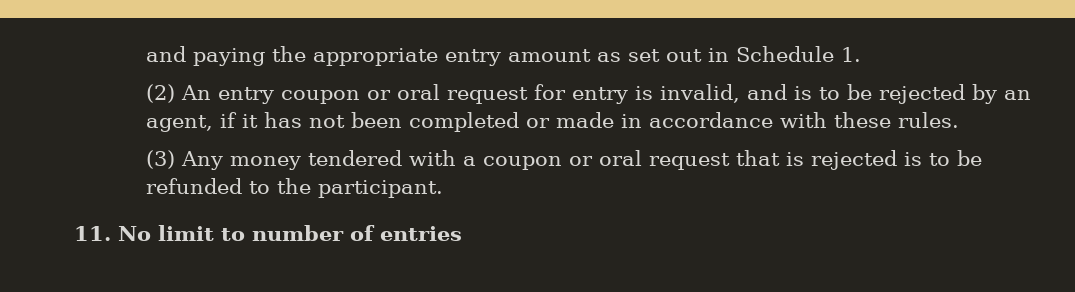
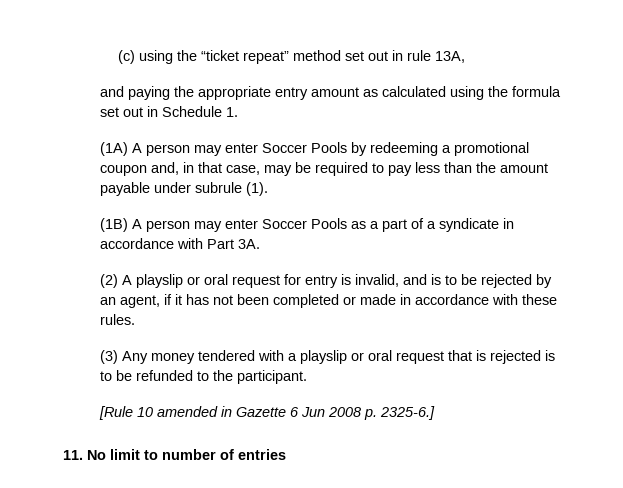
(145, 54) none -> [118,50,466,64] (c) using the “ticket repeat” method set out in rule 13A, //
(621, 57) none -> [381,86,561,100] calculated using the formula
[145,84,360,104] (2) An entry coupon -> [99,142,529,156] [99,162,548,176] [99,182,268,196] [99,218,514,232] [99,238,260,249] [99,274,183,288] (1A) A person may enter Soccer Pools by redeeming a promotional coupon and, in that case, may be required to pay less than the amount payable under subrule (1). // (1B) A person may enter Soccer Pools as a part of a syndicate in accordance with Part 3A. // (2) A playslip
[482,156,562,170] coupon -> [299,350,347,364] playslip
(443, 189) none -> [98,406,435,420] // [Rule 10 amended in Gazette 6 Jun 2008 p. 2325-6.]

